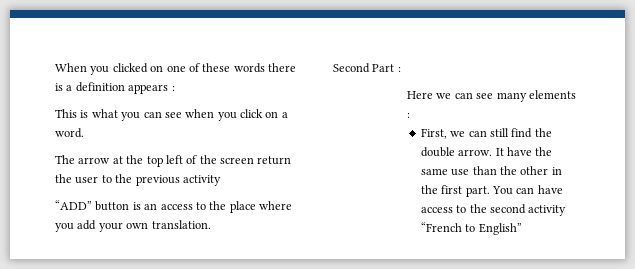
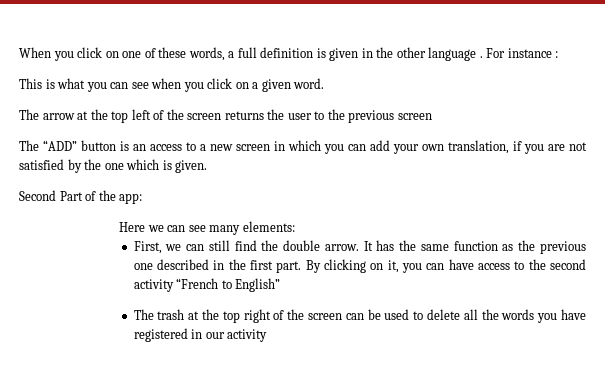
[112,63,148,73] clicked -> [77,47,103,58] click
[233,63,296,73] [55,82,169,94] words there is a definition appears -> [188,47,552,61] words, a full definition is given in the other language . For instance
(288, 115) none -> [261,79,291,92] given
[257,156,292,165] return -> [224,111,264,120] returns
[182,175,221,186] activity // -> [397,113,432,120] [19,140,39,151] screen // The
[209,201,292,213] [55,220,211,232] the place where you add your own translation. -> [200,140,587,154] [19,159,208,173] a new screen in which you can add your own translation, if you are not satisfied by the one which is given.
[397,67,401,72] : -> [85,190,143,204] of the app:
[528,90,576,99] [407,113,411,118] elements : -> [242,221,295,232] elements:
[506,147,532,156] have -> [376,240,395,251] has
[451,166,562,176] [420,185,513,197] use than the other in the first part. You -> [453,240,587,254] [133,259,422,273] function as the previous one described in the first part. By clicking on it, you
(522, 229) none -> [133,309,586,323] [133,328,268,342] // The trash at the top right of the screen can be used to delete all the words you have registered in our activity

